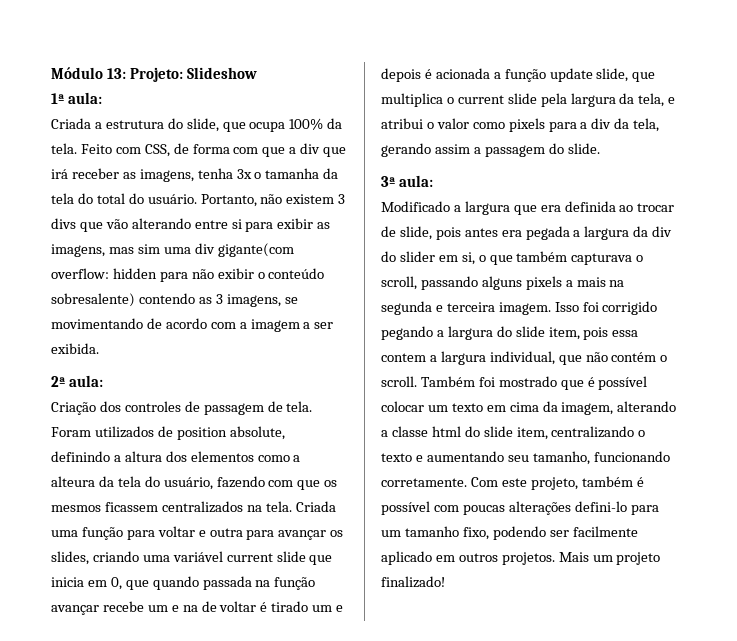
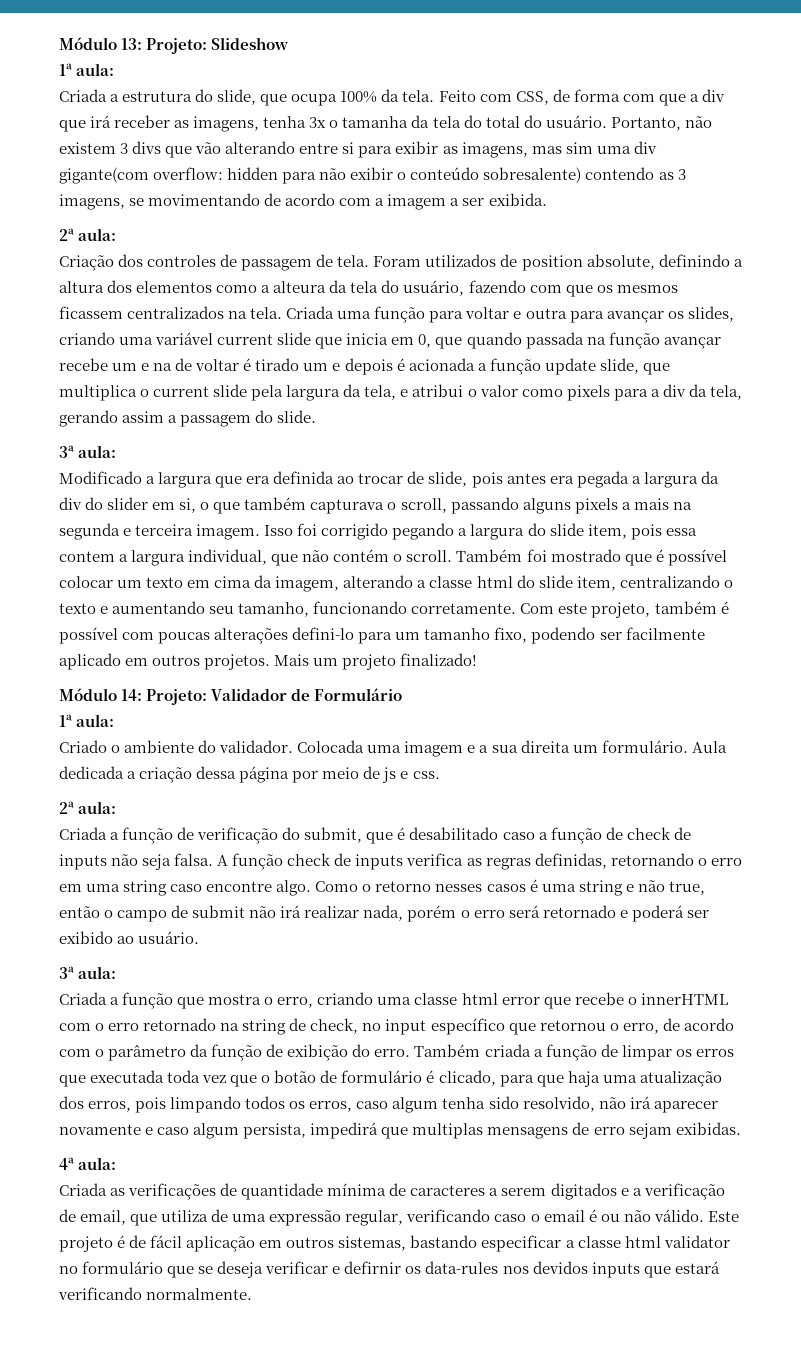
(445, 582) none -> [59,688,403,705] [59,714,115,727] [59,740,727,757] [59,766,440,783] [59,801,117,814] [59,827,691,844] [59,853,742,870] [59,879,705,896] [59,905,709,922] [59,931,200,944] [59,966,117,979] [59,992,728,1009] [59,1018,734,1035] [59,1044,734,1061] [59,1070,722,1087] [59,1096,718,1113] [59,1122,741,1139] [59,1157,117,1170] [59,1183,725,1200] [59,1209,739,1226] [59,1235,730,1252] [59,1261,720,1278] [58,1287,253,1300] // Módulo 14: Projeto: Validador de Formulário // 1ª aula: // Criado o ambiente do validador. Colocada uma imagem e a sua direita um formulário. Aula dedicada a criação dessa página por meio de js e css. // 2ª aula: // Criada a função de verificação do submit, que é desabilitado caso a função de check de inputs não seja falsa. A função check de inputs verifica as regras definidas, retornando o erro em uma string caso encontre algo. Como o retorno nesses casos é uma string e não true, então o campo de submit não irá realizar nada, porém o erro será retornado e poderá ser exibido ao usuário. // 3ª aula: // Criada a função que mostra o erro, criando uma classe html error que recebe o innerHTML com o erro retornado na string de check, no input específico que retornou o erro, de acordo com o parâmetro da função de exibição do erro. Também criada a função de limpar os erros que executada toda vez que o botão de formulário é clicado, para que haja uma atualização dos erros, pois limpando todos os erros, caso algum tenha sido resolvido, não irá aparecer novamente e caso algum persista, impedirá que multiplas mensagens de erro sejam exibidas. // 4ª aula: // Criada as verificações de quantidade mínima de caracteres a serem digitados e a verificação de email, que utiliza de uma expressão regular, verificando caso o email é ou não válido. Este projeto é de fácil aplicação em outros sistemas, bastando especificar a classe html validator no formulário que se deseja verificar e defirnir os data-rules nos devidos inputs que estará verificando normalmente.

